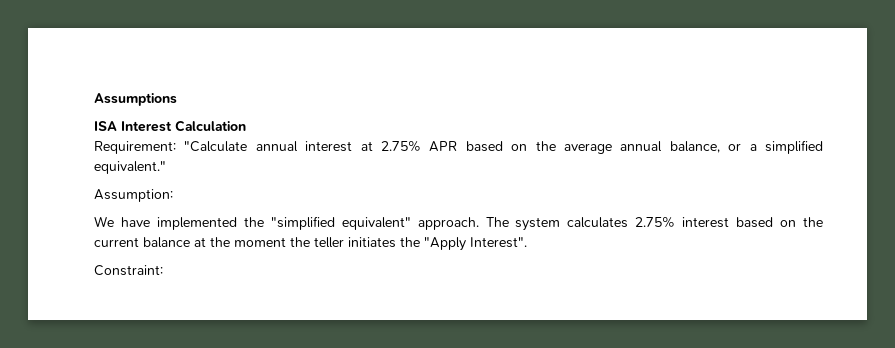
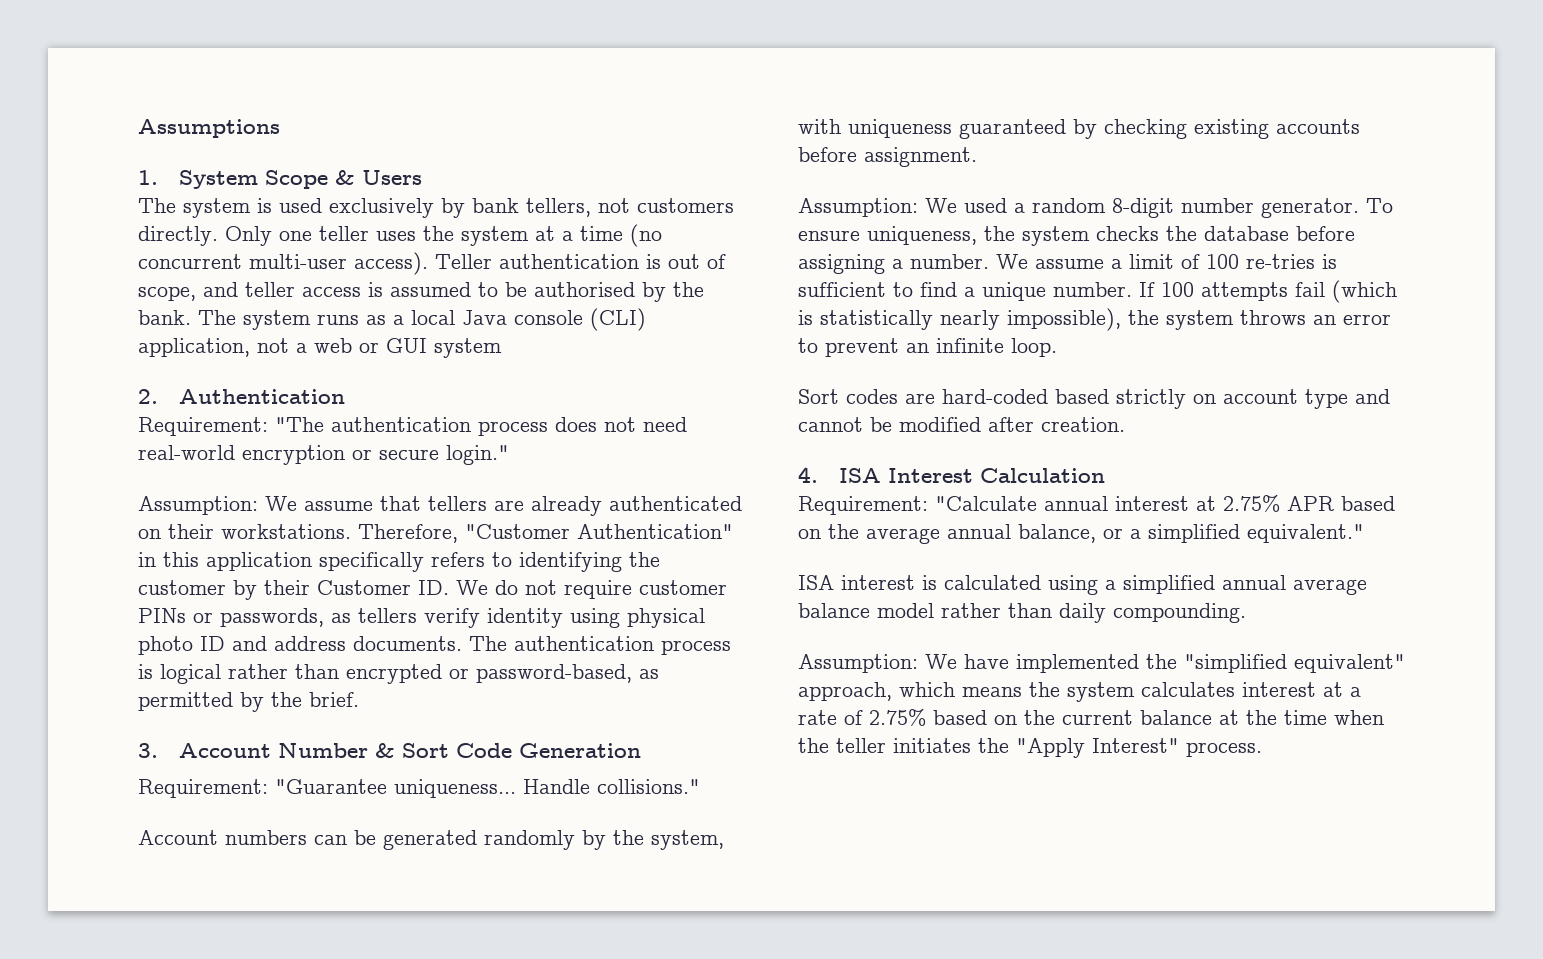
(177, 99) none -> [138,170,422,189] [138,198,734,218] [138,224,662,247] [138,252,726,275] [138,282,704,302] [138,308,646,331] [138,338,502,358] [138,389,345,404] [138,417,687,436] [138,445,509,465] [138,496,742,516] [138,524,733,543] [138,552,660,572] [138,580,727,600] [138,608,705,628] [138,636,731,655] [138,664,659,684] [138,692,359,712] [138,743,641,758] [138,779,700,798] [138,830,724,850] [798,119,1360,139] [798,147,977,167] [798,198,1393,218] [798,226,1355,246] [798,254,1337,274] [798,280,1397,303] [798,308,1391,331] [798,338,1057,357] [798,389,1390,409] [798,417,1125,432] [798,467,818,483] 1. System Scope & Users // The system is used exclusively by bank tellers, not customers directly. Only one teller uses the system at a time (no concurrent multi-user access). Teller authentication is out of scope, and teller access is assumed to be authorised by the bank. The system runs as a local Java console (CLI) application, not a web or GUI system // 2. Authentication // Requirement: "The authentication process does not need real-world encryption or secure login." // Assumption: We assume that tellers are already authenticated on their workstations. Therefore, "Customer Authentication" in this application specifically refers to identifying the customer by their Customer ID. We do not require customer PINs or passwords, as tellers verify identity using physical photo ID and address documents. The authentication process is logical rather than encrypted or password-based, as permitted by the brief. // 3. Account Number & Sort Code Generation // Requirement: "Guarantee uniqueness... Handle collisions." // Account numbers can be generated randomly by the system, with uniqueness guaranteed by checking existing accounts before assignment. // Assumption: We used a random 8-digit number generator. To ensure uniqueness, the system checks the database before assigning a number. We assume a limit of 100 re-tries is sufficient to find a unique number. If 100 attempts fail (which is statistically nearly impossible), the system throws an error to prevent an infinite loop. // Sort codes are hard-coded based strictly on account type and cannot be modified after creation. // 4.
[94,189,173,202] // Assumption: // -> [798,575,1367,595] [798,603,1246,623] [798,654,918,673] // ISA interest is calculated using a simplified annual average balance model rather than daily compounding. // Assumption:
[417,216,730,231] approach. The system calculates 2.75% interest -> [798,682,1361,702] [798,708,926,726] approach, which means the system calculates interest at a rate of 2.75%
[234,237,286,247] moment -> [1284,710,1384,725] time when
[470,237,527,248] [94,265,163,276] Interest". // Constraint: -> [1092,738,1262,757] Interest" process.

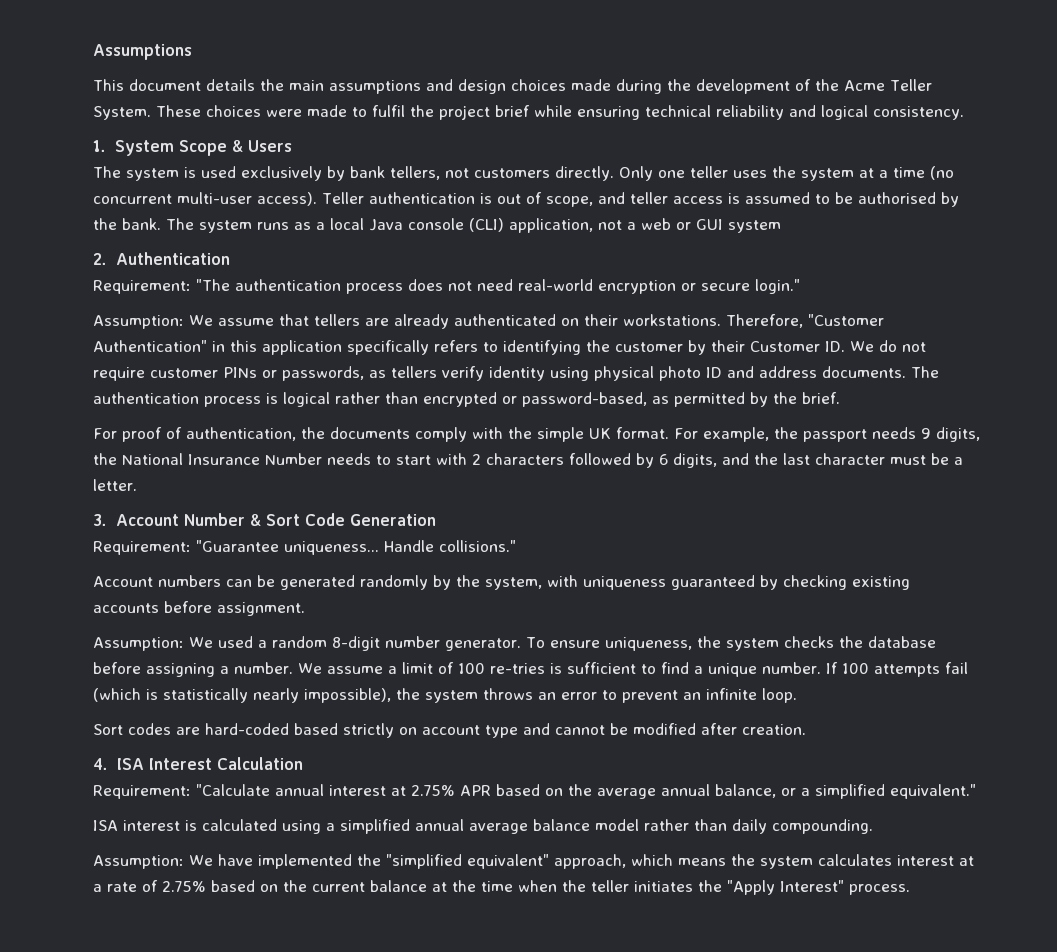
(280, 128) none -> [93,79,932,94] [93,105,964,120] // This document details the main assumptions and design choices made during the development of the Acme Teller System. These choices were made to fulfil the project brief while ensuring technical reliability and logical consistency.
(359, 699) none -> [93,427,980,442] [93,453,963,468] [93,479,137,491] // For proof of authentication, the documents comply with the simple UK format. For example, the passport needs 9 digits, the National Insurance Number needs to start with 2 characters followed by 6 digits, and the last character must be a letter.

